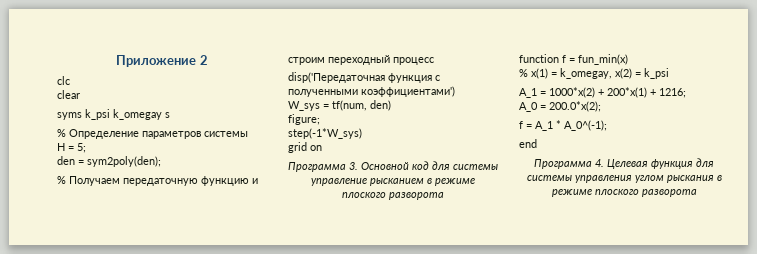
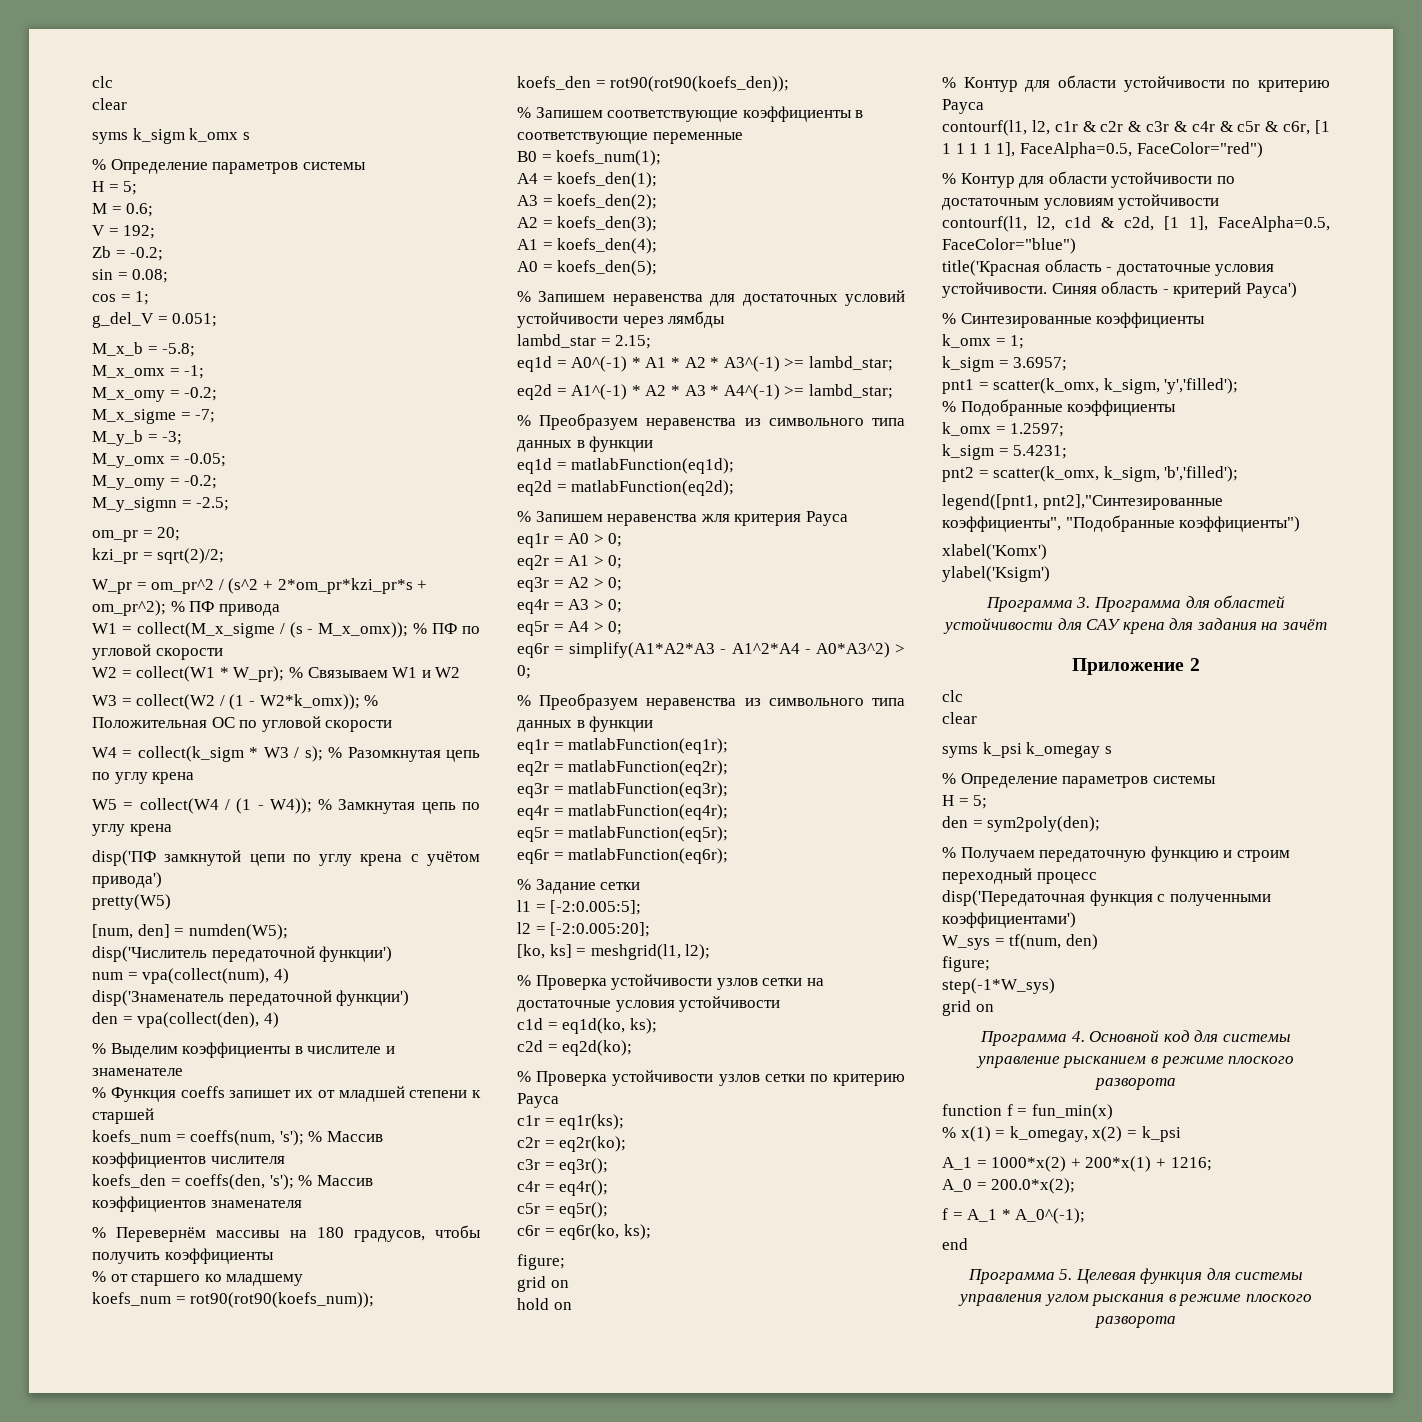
(116, 61) none -> [92,76,113,88] [92,98,127,110] [92,128,250,144] [92,159,366,174] [92,181,138,195] [92,203,154,217] [92,225,156,239] [92,246,164,261] [92,269,169,283] [92,291,150,305] [92,312,218,328] [92,342,196,357] [92,365,205,379] [92,387,218,402] [92,409,216,424] [92,430,183,446] [92,453,227,468] [92,475,218,490] [92,497,230,512] [92,527,181,542] [92,548,225,564] [92,578,428,594] [92,600,280,616] [92,622,481,638] [92,644,223,660] [92,666,461,682] [92,694,379,710] [92,716,393,732] [92,746,481,762] [92,772,195,784] [92,798,480,814] [92,824,172,836] [92,850,480,866] [92,872,162,888] [92,894,171,910] [92,924,288,940] [92,946,393,962] [92,968,289,984] [92,990,410,1006] [92,1012,279,1028] [92,1042,395,1058] [92,1068,183,1076] [92,1086,481,1102] [92,1108,154,1124] [92,1130,383,1146] [92,1152,285,1168] [92,1174,373,1190] [92,1196,302,1212] [92,1225,481,1242] [92,1248,274,1264] [92,1271,304,1286] [92,1292,375,1308] [517,76,790,92] [517,106,864,122] [517,132,743,144] [517,150,662,166] [517,172,658,188] [517,194,658,210] [517,216,658,232] [517,238,658,254] [517,260,658,276] [517,290,905,306] [517,311,726,328] [517,334,652,349] [517,356,893,372] [517,384,893,400] [517,413,905,430] [517,436,654,452] [517,458,735,474] [517,480,735,496] [517,511,848,526] [517,533,623,548] [517,555,623,570] [517,577,623,592] [517,599,623,614] [517,621,623,636] [517,642,905,658] [517,665,531,679] [517,693,905,710] [517,716,654,732] [517,738,729,754] [517,760,729,776] [517,782,729,798] [517,804,729,820] [517,826,729,842] [517,848,729,864] [517,879,641,894] [517,900,642,915] [517,922,651,937] [517,944,711,960] [517,974,824,990] [517,996,781,1012] [517,1018,657,1034] [517,1040,633,1056] [517,1070,905,1086] [517,1093,559,1108] [517,1114,625,1130] [517,1136,627,1152] [517,1158,609,1174] [517,1180,609,1196] [517,1202,609,1218] [517,1224,651,1240] [517,1254,565,1270] [517,1276,569,1292] [517,1298,572,1310] [942,75,1330,92] [942,99,984,114] [942,120,1330,136] [942,142,1263,158] [942,171,1235,188] [942,194,1220,210] [942,216,1330,232] [942,238,1076,254] [942,259,1275,276] [942,281,1297,298] [942,312,1206,328] [942,334,1025,349] [942,356,1068,372] [942,378,1239,394] [942,399,1177,416] [942,422,1065,437] [942,444,1068,460] [942,466,1239,482] [942,494,1223,510] [942,515,1301,532] [942,544,1047,560] [942,566,1050,582] [985,595,1286,612] [942,618,1328,634] clc // clear // syms k_sigm k_omx s // % Определение параметров системы // H = 5; // M = 0.6; // V = 192; // Zb = -0.2; // sin = 0.08; // cos = 1; // g_del_V = 0.051; // M_x_b = -5.8; // M_x_omx = -1; // M_x_omy = -0.2; // M_x_sigme = -7; // M_y_b = -3; // M_y_omx = -0.05; // M_y_omy = -0.2; // M_y_sigmn = -2.5; // om_pr = 20; // kzi_pr = sqrt(2)/2; // W_pr = om_pr^2 / (s^2 + 2*om_pr*kzi_pr*s + om_pr^2); % ПФ привода // W1 = collect(M_x_sigme / (s - M_x_omx)); % ПФ по угловой скорости // W2 = collect(W1 * W_pr); % Связываем W1 и W2 // W3 = collect(W2 / (1 - W2*k_omx)); % Положительная ОС по угловой скорости // W4 = collect(k_sigm * W3 / s); % Разомкнутая цепь по углу крена // W5 = collect(W4 / (1 - W4)); % Замкнутая цепь по углу крена // disp('ПФ замкнутой цепи по углу крена с учётом привода') // pretty(W5) // [num, den] = numden(W5); // disp('Числитель передаточной функции') // num = vpa(collect(num), 4) // disp('Знаменатель передаточной функции') // den = vpa(collect(den), 4) // % Выделим коэффициенты в числителе и знаменателе // % Функция coeffs запишет их от младшей степени к старшей // koefs_num = coeffs(num, 's'); % Массив коэффициентов числителя // koefs_den = coeffs(den, 's'); % Массив коэффициентов знаменателя // % Перевернём массивы на 180 градусов, чтобы получить коэффициенты // % от старшего ко младшему // koefs_num = rot90(rot90(koefs_num)); // koefs_den = rot90(rot90(koefs_den)); // % Запишем соответствующие коэффициенты в соответствующие переменные // B0 = koefs_num(1); // A4 = koefs_den(1); // A3 = koefs_den(2); // A2 = koefs_den(3); // A1 = koefs_den(4); // A0 = koefs_den(5); // % Запишем неравенства для достаточных условий устойчивости через лямбды // lambd_star = 2.15; // eq1d = A0^(-1) * A1 * A2 * A3^(-1) >= lambd_star; // eq2d = A1^(-1) * A2 * A3 * A4^(-1) >= lambd_star; // % Преобразуем неравенства из символьного типа данных в функции // eq1d = matlabFunction(eq1d); // eq2d = matlabFunction(eq2d); // % Запишем неравенства жля критерия Рауса // eq1r = A0 > 0; // eq2r = A1 > 0; // eq3r = A2 > 0; // eq4r = A3 > 0; // eq5r = A4 > 0; // eq6r = simplify(A1*A2*A3 - A1^2*A4 - A0*A3^2) > 0; // % Преобразуем неравенства из символьного типа данных в функции // eq1r = matlabFunction(eq1r); // eq2r = matlabFunction(eq2r); // eq3r = matlabFunction(eq3r); // eq4r = matlabFunction(eq4r); // eq5r = matlabFunction(eq5r); // eq6r = matlabFunction(eq6r); // % Задание сетки // l1 = [-2:0.005:5]; // l2 = [-2:0.005:20]; // [ko, ks] = meshgrid(l1, l2); // % Проверка устойчивости узлов сетки на достаточные условия устойчивости // c1d = eq1d(ko, ks); // c2d = eq2d(ko); // % Проверка устойчивости узлов сетки по критерию Рауса // c1r = eq1r(ks); // c2r = eq2r(ko); // c3r = eq3r(); // c4r = eq4r(); // c5r = eq5r(); // c6r = eq6r(ko, ks); // figure; // grid on // hold on // % Контур для области устойчивости по критерию Рауса // contourf(l1, l2, c1r & c2r & c3r & c4r & c5r & c6r, [1 1 1 1 1 1], FaceAlpha=0.5, FaceColor="red") // % Контур для области устойчивости по достаточным условиям устойчивости // contourf(l1, l2, c1d & c2d, [1 1], FaceAlpha=0.5, FaceColor="blue") // title('Красная область - достаточные условия устойчивости. Синяя область - критерий Рауса') // % Синтезированные коэффициенты // k_omx = 1; // k_sigm = 3.6957; // pnt1 = scatter(k_omx, k_sigm, 'y','filled'); // % Подобранные коэффициенты // k_omx = 1.2597; // k_sigm = 5.4231; // pnt2 = scatter(k_omx, k_sigm, 'b','filled'); // legend([pnt1, pnt2],"Синтезированные коэффициенты", "Подобранные коэффициенты") // xlabel('Komx') // ylabel('Ksigm') // Программа 3. Программа для областей устойчивости для САУ крена для задания на зачёт //
[349,162,358,170] 3. -> [1071,1031,1085,1042] 4.
[595,159,604,167] 4. -> [1059,1269,1073,1280] 5.

